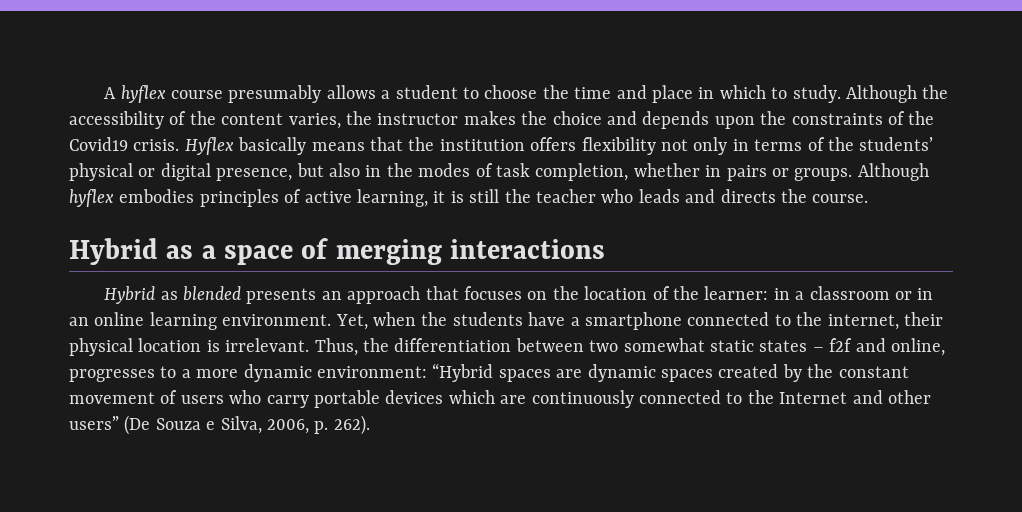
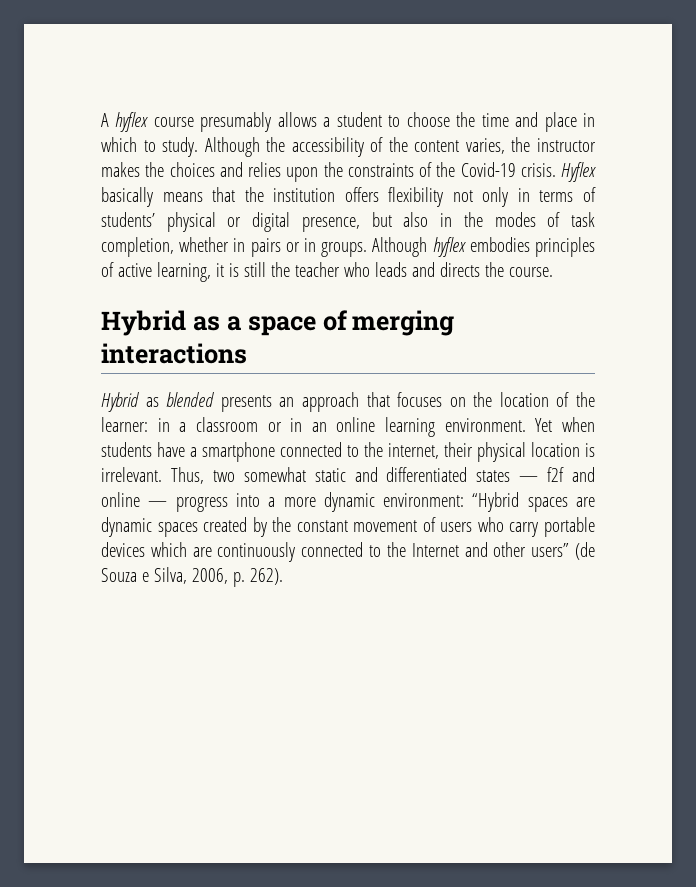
[552,111,710,129] choice and depends -> [169,162,281,177] choices and relies
[69,137,128,151] Covid19 -> [460,162,516,177] Covid-19
[827,137,854,151] the -> (597, 194) none
(789, 172) none -> [304,238,316,252] in
[335,312,448,330] Yet, when the -> [535,417,595,432] Yet when
[363,338,945,356] [69,366,177,382] the differentiation between two somewhat static states – f2f and online, progresses to -> [212,467,595,482] [101,492,260,512] two somewhat static and differentiated states — f2f and online — progress into
[124,415,151,435] (De -> [575,542,595,560] (de

